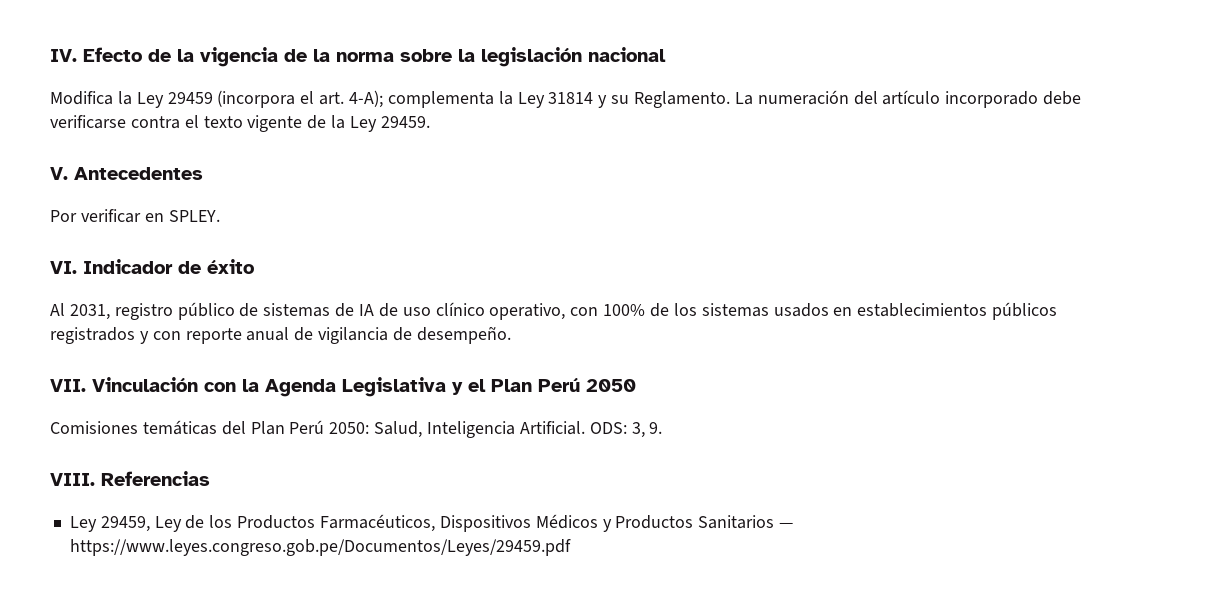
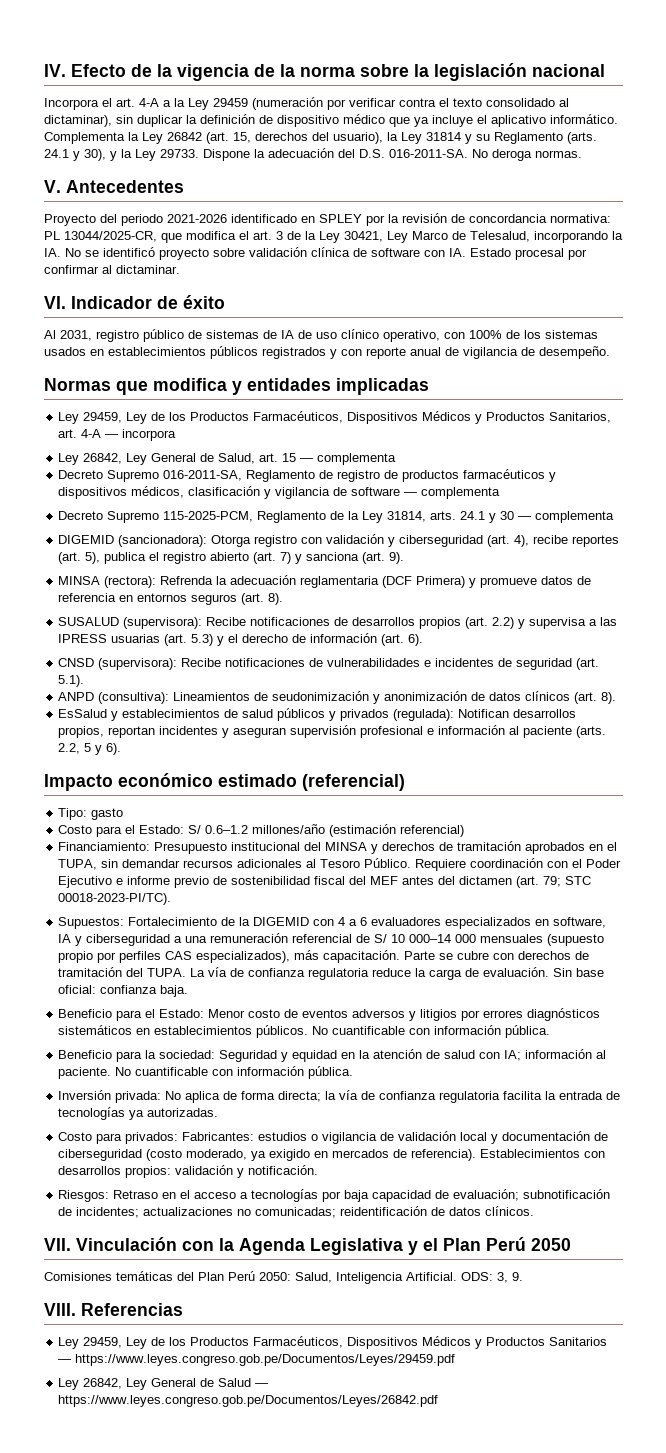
[50,90,494,108] Modifica la Ley 29459 (incorpora el art. 4-A); complementa -> [44,97,569,110] [44,114,618,127] [44,132,383,144] Incorpora el art. 4-A a la Ley 29459 (numeración por verificar contra el texto consolidado al dictaminar), sin duplicar la definición de dispositivo médico que ya incluye el aplicativo informático. Complementa la Ley 26842 (art. 15, derechos del usuario),
[634,90,1082,108] [50,115,430,132] [50,167,203,180] [50,209,220,223] Reglamento. La numeración del artículo incorporado debe verificarse contra el texto vigente de la Ley 29459. // V. Antecedentes // Por verificar en SPLEY. -> [494,132,597,144] [44,148,582,161] [44,180,184,193] [44,213,611,226] [44,231,623,243] [44,247,587,260] [44,265,180,274] Reglamento (arts. 24.1 y 30), y la Ley 29733. Dispone la adecuación del D.S. 016-2011-SA. No deroga normas. // V. Antecedentes // Proyecto del periodo 2021-2026 identificado en SPLEY por la revisión de concordancia normativa: PL 13044/2025-CR, que modifica el art. 3 de la Ley 30421, Ley Marco de Telesalud, incorporando la IA. No se identificó proyecto sobre validación clínica de software con IA. Estado procesal por confirmar al dictaminar.
(511, 335) none -> [44,378,429,395] [58,411,612,424] [58,429,177,441] [58,453,397,465] [58,469,557,482] [58,486,501,499] [58,511,615,523] [58,534,620,547] [58,552,405,564] [58,575,592,588] [58,593,284,605] [58,617,618,629] [58,633,424,646] [58,658,600,670] [58,675,85,687] [58,691,617,704] [58,708,577,721] [58,725,607,738] [58,743,122,755] [44,773,405,791] [58,808,124,820] [58,824,465,837] [58,841,618,854] [58,858,622,871] [58,876,592,888] [58,893,172,905] [58,917,607,929] [58,933,605,946] [58,950,590,963] [58,967,605,980] [58,985,189,997] [58,1008,601,1021] [58,1025,551,1038] [58,1049,607,1062] [58,1066,354,1079] [58,1090,621,1103] [58,1107,219,1120] [58,1131,609,1144] [58,1149,606,1161] [58,1165,319,1178] [58,1189,611,1202] [58,1206,535,1218] // Normas que modifica y entidades implicadas // Ley 29459, Ley de los Productos Farmacéuticos, Dispositivos Médicos y Productos Sanitarios, art. 4-A — incorpora // Ley 26842, Ley General de Salud, art. 15 — complementa // Decreto Supremo 016-2011-SA, Reglamento de registro de productos farmacéuticos y dispositivos médicos, clasificación y vigilancia de software — complementa // Decreto Supremo 115-2025-PCM, Reglamento de la Ley 31814, arts. 24.1 y 30 — complementa // DIGEMID (sancionadora): Otorga registro con validación y ciberseguridad (art. 4), recibe reportes (art. 5), publica el registro abierto (art. 7) y sanciona (art. 9). // MINSA (rectora): Refrenda la adecuación reglamentaria (DCF Primera) y promueve datos de referencia en entornos seguros (art. 8). // SUSALUD (supervisora): Recibe notificaciones de desarrollos propios (art. 2.2) y supervisa a las IPRESS usuarias (art. 5.3) y el derecho de información (art. 6). // CNSD (supervisora): Recibe notificaciones de vulnerabilidades e incidentes de seguridad (art. 5.1). // ANPD (consultiva): Lineamientos de seudonimización y anonimización de datos clínicos (art. 8). // EsSalud y establecimientos de salud públicos y privados (regulada): Notifican desarrollos propios, reportan incidentes y aseguran supervisión profesional e información al paciente (arts. 2.2, 5 y 6). // Impacto económico estimado (referencial) // Tipo: gasto // Costo para el Estado: S/ 0.6–1.2 millones/año (estimación referencial) // Financiamiento: Presupuesto institucional del MINSA y derechos de tramitación aprobados en el TUPA, sin demandar recursos adicionales al Tesoro Público. Requiere coordinación con el Poder Ejecutivo e informe previo de sostenibilidad fiscal del MEF antes del dictamen (art. 79; STC 00018-2023-PI/TC). // Supuestos: Fortalecimiento de la DIGEMID con 4 a 6 evaluadores especializados en software, IA y ciberseguridad a una remuneración referencial de S/ 10 000–14 000 mensuales (supuesto propio por perfiles CAS especializados), más capacitación. Parte se cubre con derechos de tramitación del TUPA. La vía de confianza regulatoria reduce la carga de evaluación. Sin base oficial: confianza baja. // Beneficio para el Estado: Menor costo de eventos adversos y litigios por errores diagnósticos sistemáticos en establecimientos públicos. No cuantificable con información pública. // Beneficio para la sociedad: Seguridad y equidad en la atención de salud con IA; información al paciente. No cuantificable con información pública. // Inversión privada: No aplica de forma directa; la vía de confianza regulatoria facilita la entrada de tecnologías ya autorizadas. // Costo para privados: Fabricantes: estudios o vigilancia de validación local y documentación de ciberseguridad (costo moderado, ya exigido en mercados de referencia). Establecimientos con desarrollos propios: validación y notificación. // Riesgos: Retraso en el acceso a tecnologías por baja capacidad de evaluación; subnotificación de incidentes; actualizaciones no comunicadas; reidentificación de datos clínicos.
(571, 547) none -> [58,1378,269,1390] [58,1395,439,1407] // Ley 26842, Ley General de Salud — https://www.leyes.congreso.gob.pe/Documentos/Leyes/26842.pdf

